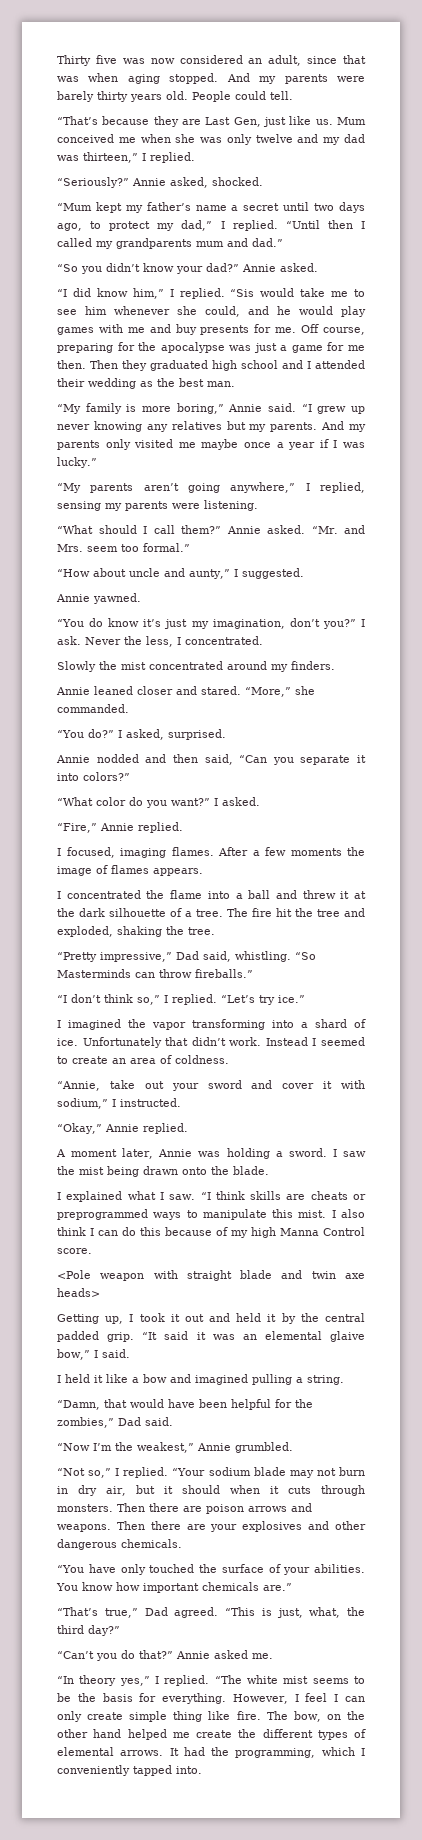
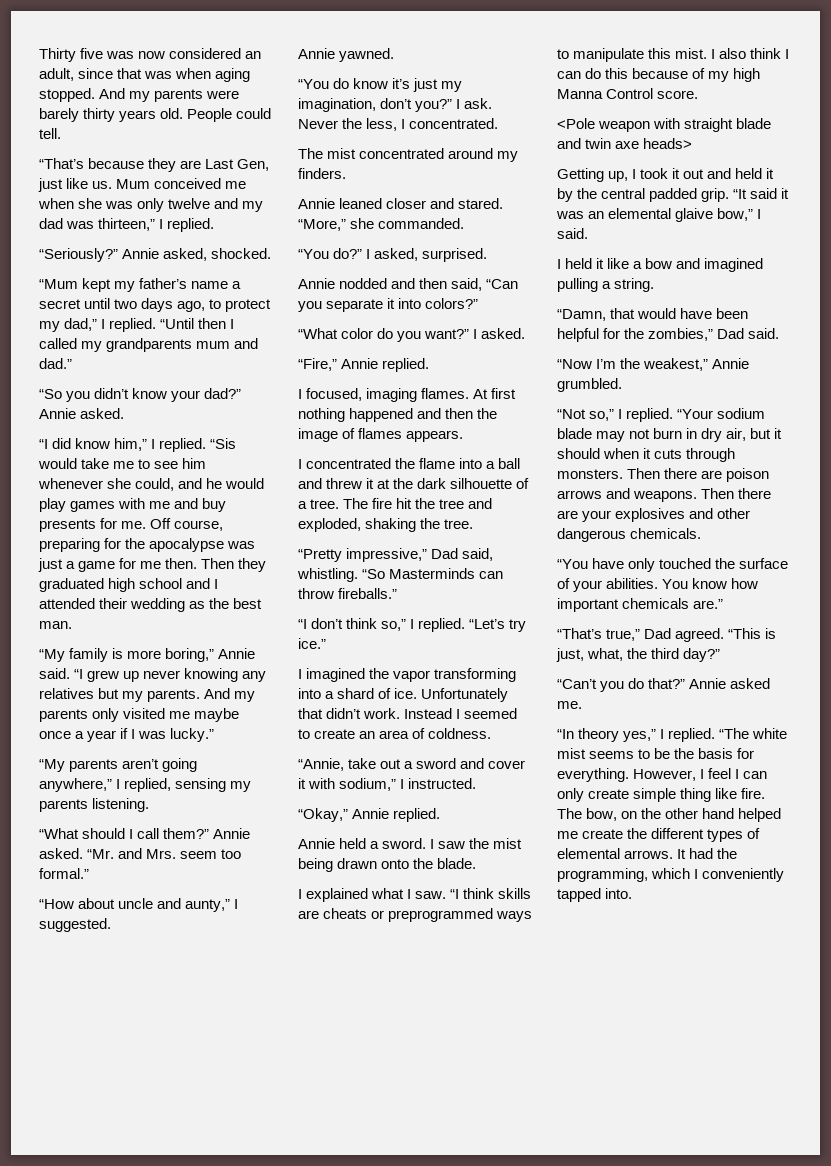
[172,503,200,509] were -> (88, 805) none
[57,661,117,672] Slowly the -> [298,148,323,159] The
[218,847,342,856] After a few moments -> [473,388,517,399] [298,408,474,422] At first nothing happened and then
[171,1083,199,1091] your -> [404,761,414,769] a
[56,1148,270,1159] A moment later, Annie was holding -> [298,838,367,849] Annie held

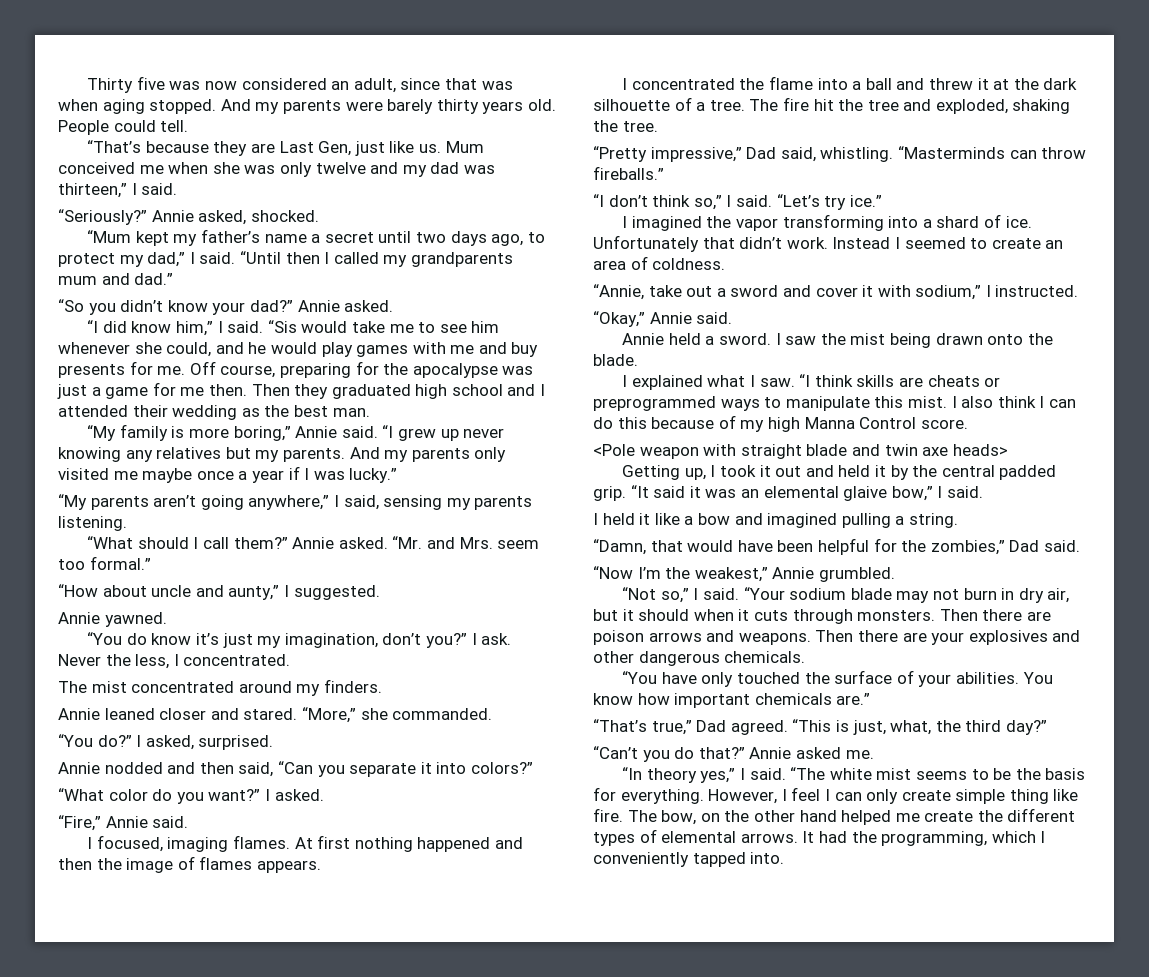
[167,218,215,232] replied. -> [141,183,178,195] said.
[109,318,157,332] replied. -> [199,252,236,264] said.
[159,438,207,452] replied. -> [227,321,264,333] said.
[124,778,172,792] replied, -> [343,495,379,510] said,
[382,358,430,372] replied. -> [152,816,189,828] said.
[362,568,476,579] “So Masterminds -> [897,146,1005,159] “Masterminds
[418,618,466,632] replied. -> [735,195,772,207] said.
[393,808,441,822] replied. -> [696,312,733,324] said.
[626,408,674,422] replied. -> [702,588,739,600] said.
[668,728,716,742] replied. -> [749,768,786,780] said.

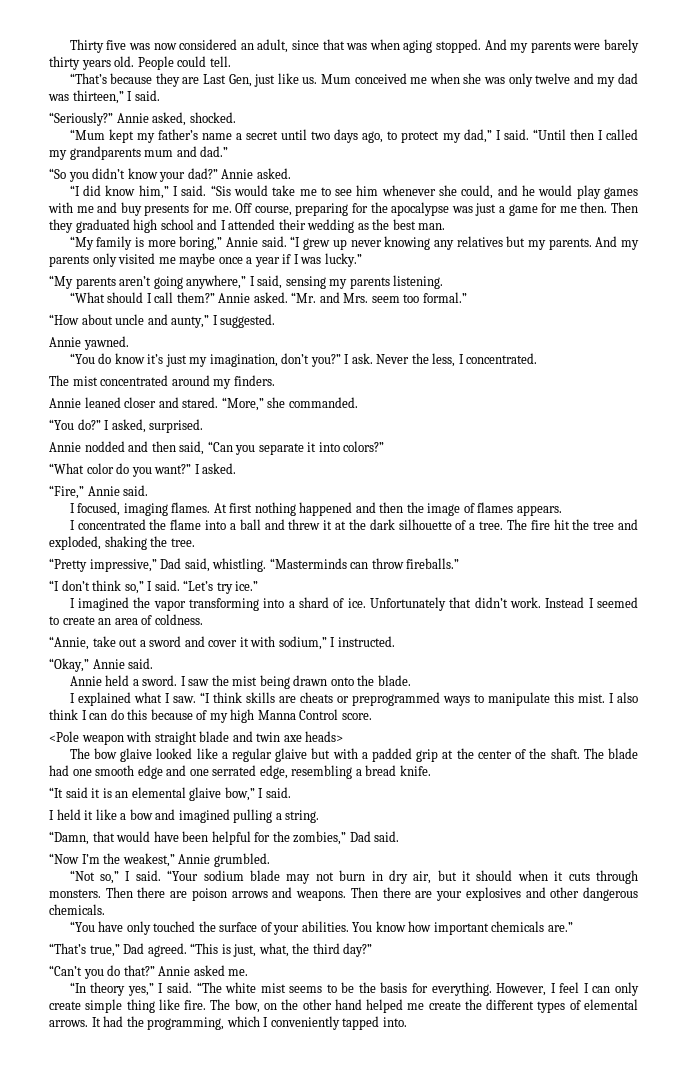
[622,465,1057,480] [593,486,626,501] Getting up, I took it out and held it by the central padded grip. -> [69,748,638,762] [49,765,431,779] The bow glaive looked like a regular glaive but with a padded grip at the center of the shaft. The blade had one smooth edge and one serrated edge, resembling a bread knife. //
[705,489,737,498] was -> [102,788,112,798] is

